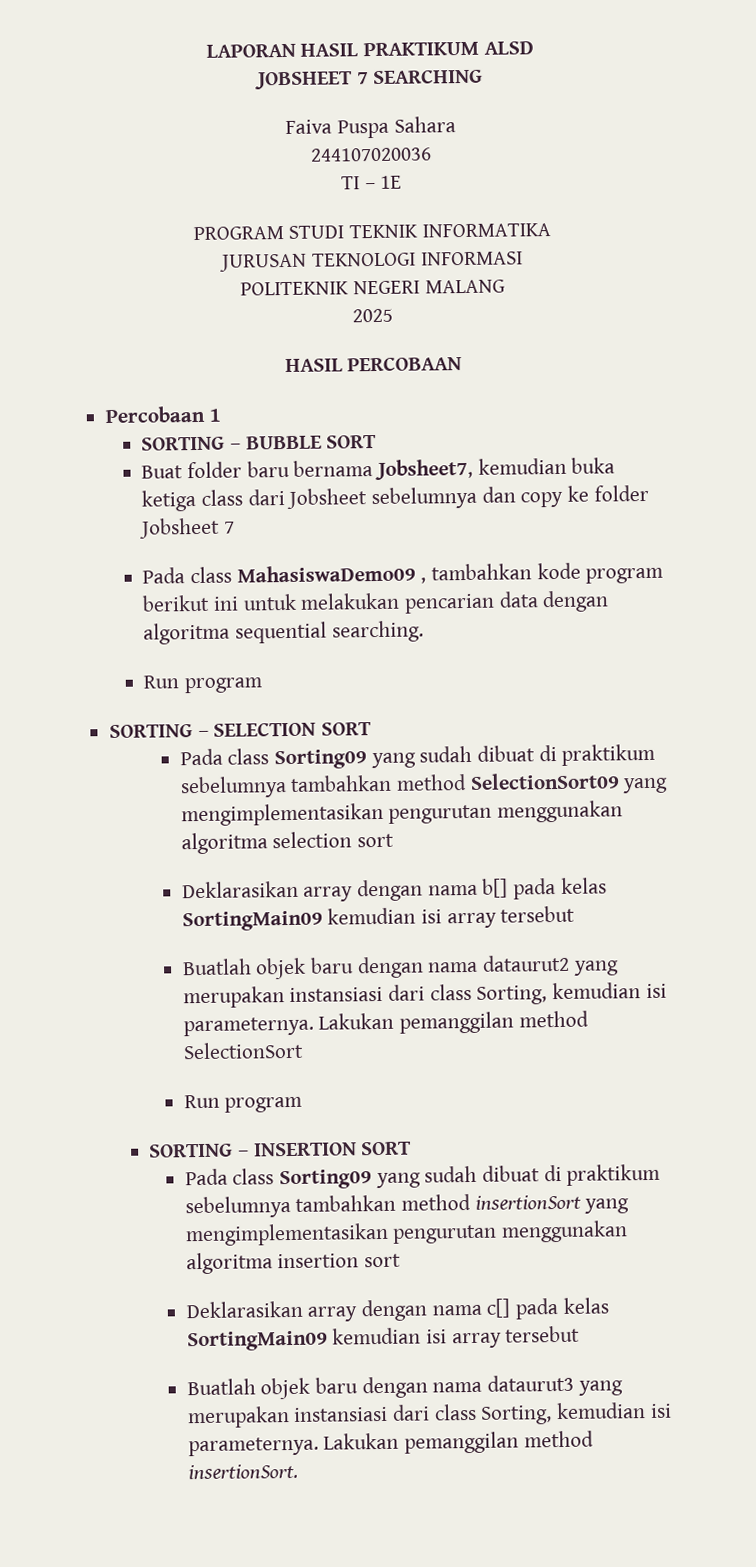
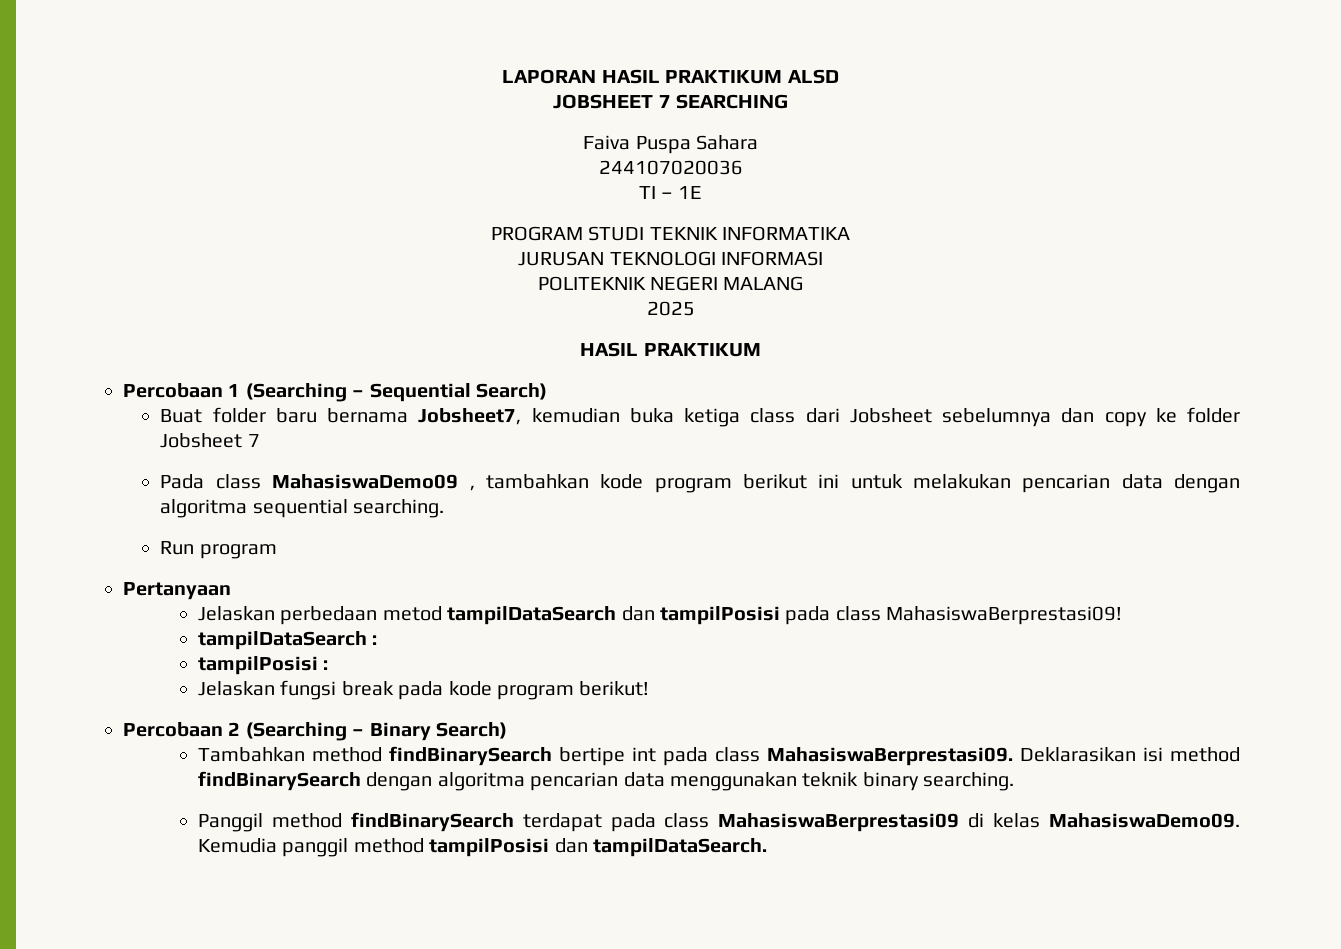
[347,357,463,372] PERCOBAAN -> [643,343,761,357] PRAKTIKUM
[141,434,378,451] // SORTING – BUBBLE SORT -> [245,383,547,402] (Searching – Sequential Search)
[109,722,373,738] [179,743,656,770] [179,772,669,799] [180,800,624,827] [180,831,395,855] [181,877,607,902] [181,905,576,932] [181,954,619,980] [182,982,667,1009] [182,1010,589,1037] [182,1041,304,1060] [183,1094,303,1113] [149,1141,413,1158] [184,1163,661,1190] [184,1193,630,1219] [184,1220,629,1247] [185,1252,402,1275] [185,1297,609,1322] [186,1325,581,1352] [186,1374,623,1400] [186,1402,672,1429] [187,1430,594,1457] [187,1463,298,1480] SORTING – SELECTION SORT // Pada class Sorting09 yang sudah dibuat di praktikum sebelumnya tambahkan method SelectionSort09 yang mengimplementasikan pengurutan menggunakan algoritma selection sort // Deklarasikan array dengan nama b[] pada kelas SortingMain09 kemudian isi array tersebut // Buatlah objek baru dengan nama dataurut2 yang merupakan instansiasi dari class Sorting, kemudian isi parameternya. Lakukan pemanggilan method SelectionSort // Run program // SORTING – INSERTION SORT // Pada class Sorting09 yang sudah dibuat di praktikum sebelumnya tambahkan method insertionSort yang mengimplementasikan pengurutan menggunakan algoritma insertion sort // Deklarasikan array dengan nama c[] pada kelas SortingMain09 kemudian isi array tersebut // Buatlah objek baru dengan nama dataurut3 yang merupakan instansiasi dari class Sorting, kemudian isi parameternya. Lakukan pemanggilan method insertionSort. -> [123,582,231,600] [197,606,1123,625] [197,631,378,650] [197,656,329,675] [197,680,650,700] [123,722,507,741] [197,746,1240,766] [197,771,1015,791] [197,812,1240,832] [197,838,767,857] Pertanyaan // Jelaskan perbedaan metod tampilDataSearch dan tampilPosisi pada class MahasiswaBerprestasi09! // tampilDataSearch : // tampilPosisi : // Jelaskan fungsi break pada kode program berikut! // Percobaan 2 (Searching – Binary Search) // Tambahkan method findBinarySearch bertipe int pada class MahasiswaBerprestasi09. Deklarasikan isi method findBinarySearch dengan algoritma pencarian data menggunakan teknik binary searching. // Panggil method findBinarySearch terdapat pada class MahasiswaBerprestasi09 di kelas MahasiswaDemo09. Kemudia panggil method tampilPosisi dan tampilDataSearch.

